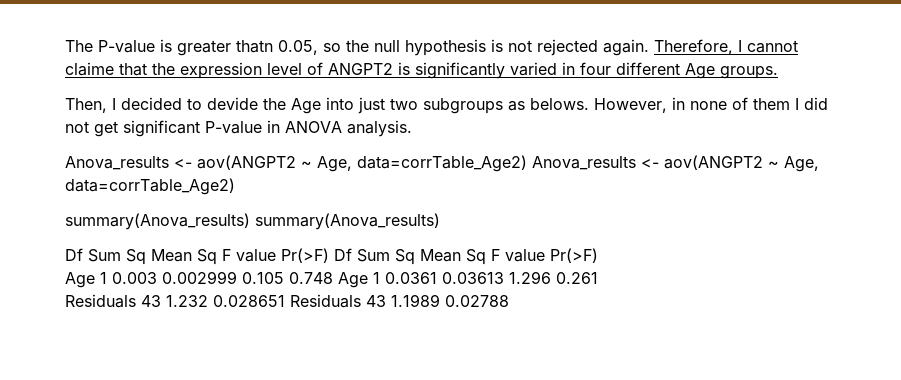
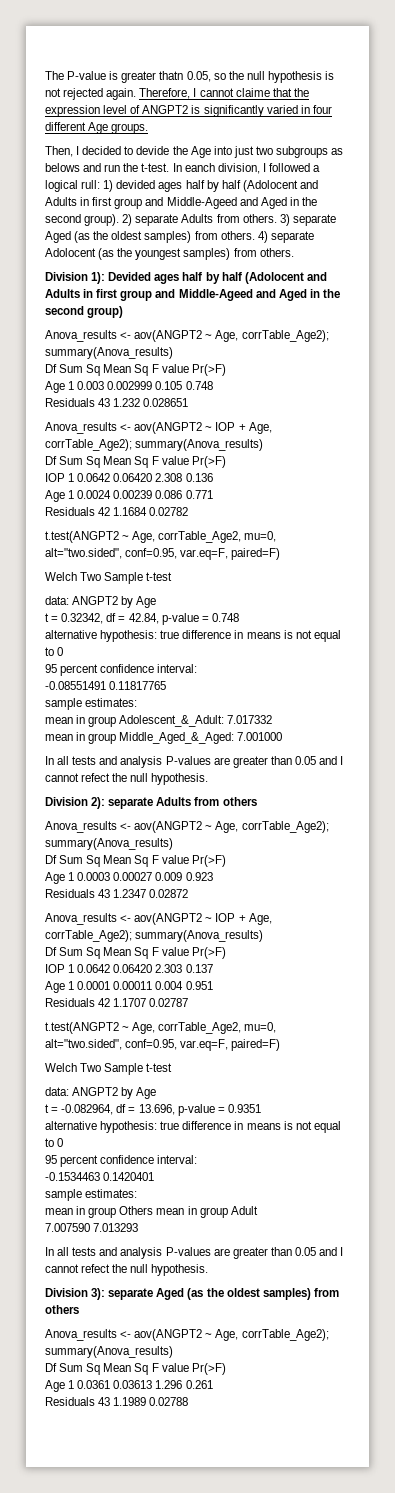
[530,97,828,113] [65,120,412,137] [65,155,819,172] [65,178,235,195] [65,213,440,230] [65,248,598,265] belows. However, in none of them I did not get significant P-value in ANOVA analysis. // Anova_results <- aov(ANGPT2 ~ Age, data=corrTable_Age2) Anova_results <- aov(ANGPT2 ~ Age, data=corrTable_Age2) // summary(Anova_results) summary(Anova_results) // Df Sum Sq Mean Sq F value Pr(>F) Df Sum Sq Mean Sq F value Pr(>F) -> [45,163,321,174] [45,180,318,192] [45,197,317,209] [45,214,336,226] [45,231,314,243] [45,248,294,260] [45,272,327,284] [45,289,340,301] [45,306,124,318] [45,330,329,342] [45,347,173,359] [45,364,226,376] belows and run the t-test. In eanch division, I followed a logical rull: 1) devided ages half by half (Adolocent and Adults in first group and Middle-Ageed and Aged in the second group). 2) separate Adults from others. 3) separate Aged (as the oldest samples) from others. 4) separate Adolocent (as the youngest samples) from others. // Division 1): Devided ages half by half (Adolocent and Adults in first group and Middle-Ageed and Aged in the second group) // Anova_results <- aov(ANGPT2 ~ Age, corrTable_Age2); summary(Anova_results) // Df Sum Sq Mean Sq F value Pr(>F)
(333, 278) none -> [45,398,189,407] [45,422,272,434] [45,439,264,451] [45,456,226,468] [45,473,213,482] [45,490,213,502] [45,507,189,516] [45,531,277,543] [45,548,281,560] [45,572,173,584] [45,596,157,608] [45,613,239,625] [45,630,341,642] [45,647,64,656] [45,664,198,676] [45,681,167,690] [45,698,138,710] [45,715,273,727] [45,732,283,744] [45,756,344,768] [45,773,209,785] [45,797,257,809] [45,821,329,833] [45,838,173,850] [45,855,226,867] [45,872,213,884] [45,889,189,898] [45,913,272,925] [45,930,264,942] [45,947,226,959] [45,964,213,973] [45,981,213,993] [45,998,189,1007] [45,1022,277,1034] [45,1039,281,1051] [45,1063,173,1075] [45,1087,157,1099] [45,1104,261,1116] [45,1121,341,1133] [45,1138,64,1147] [45,1155,198,1167] [45,1172,155,1181] [45,1189,138,1201] [45,1206,258,1218] [45,1223,139,1232] [45,1247,344,1259] [45,1264,209,1276] [45,1288,339,1300] [45,1305,79,1314] [45,1329,329,1341] [45,1346,173,1358] [45,1363,226,1375] // Residuals 43 1.232 0.028651 // Anova_results <- aov(ANGPT2 ~ IOP + Age, corrTable_Age2); summary(Anova_results) // Df Sum Sq Mean Sq F value Pr(>F) // IOP 1 0.0642 0.06420 2.308 0.136 // Age 1 0.0024 0.00239 0.086 0.771 // Residuals 42 1.1684 0.02782 // t.test(ANGPT2 ~ Age, corrTable_Age2, mu=0, alt="two.sided", conf=0.95, var.eq=F, paired=F) // Welch Two Sample t-test // data: ANGPT2 by Age // t = 0.32342, df = 42.84, p-value = 0.748 // alternative hypothesis: true difference in means is not equal to 0 // 95 percent confidence interval: // -0.08551491 0.11817765 // sample estimates: // mean in group Adolescent_&_Adult: 7.017332 // mean in group Middle_Aged_&_Aged: 7.001000 // In all tests and analysis P-values are greater than 0.05 and I cannot refect the null hypothesis. // Division 2): separate Adults from others // Anova_results <- aov(ANGPT2 ~ Age, corrTable_Age2); summary(Anova_results) // Df Sum Sq Mean Sq F value Pr(>F) // Age 1 0.0003 0.00027 0.009 0.923 // Residuals 43 1.2347 0.02872 // Anova_results <- aov(ANGPT2 ~ IOP + Age, corrTable_Age2); summary(Anova_results) // Df Sum Sq Mean Sq F value Pr(>F) // IOP 1 0.0642 0.06420 2.303 0.137 // Age 1 0.0001 0.00011 0.004 0.951 // Residuals 42 1.1707 0.02787 // t.test(ANGPT2 ~ Age, corrTable_Age2, mu=0, alt="two.sided", conf=0.95, var.eq=F, paired=F) // Welch Two Sample t-test // data: ANGPT2 by Age // t = -0.082964, df = 13.696, p-value = 0.9351 // alternative hypothesis: true difference in means is not equal to 0 // 95 percent confidence interval: // -0.1534463 0.1420401 // sample estimates: // mean in group Others mean in group Adult // 7.007590 7.013293 // In all tests and analysis P-values are greater than 0.05 and I cannot refect the null hypothesis. // Division 3): separate Aged (as the oldest samples) from others // Anova_results <- aov(ANGPT2 ~ Age, corrTable_Age2); summary(Anova_results) // Df Sum Sq Mean Sq F value Pr(>F) //
[166,294,386,308] 1.232 0.028651 Residuals 43 -> (111, 1401) none

